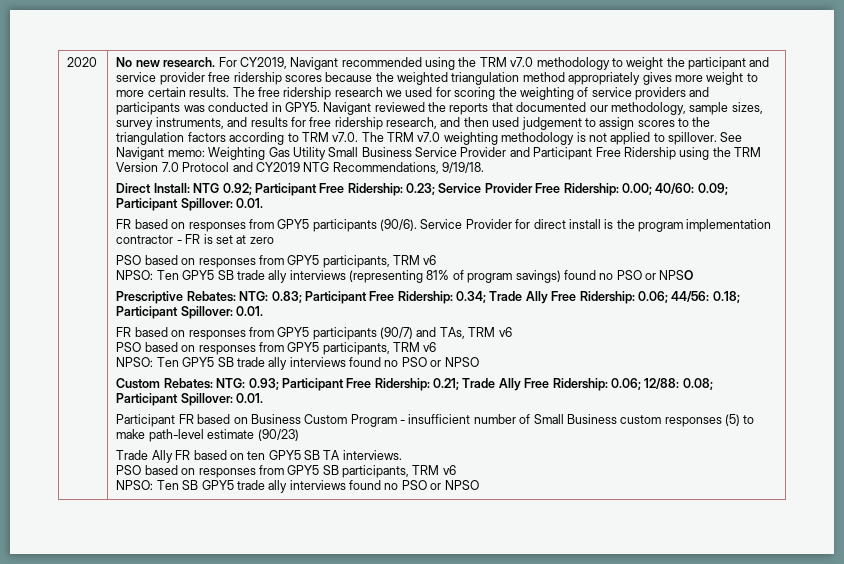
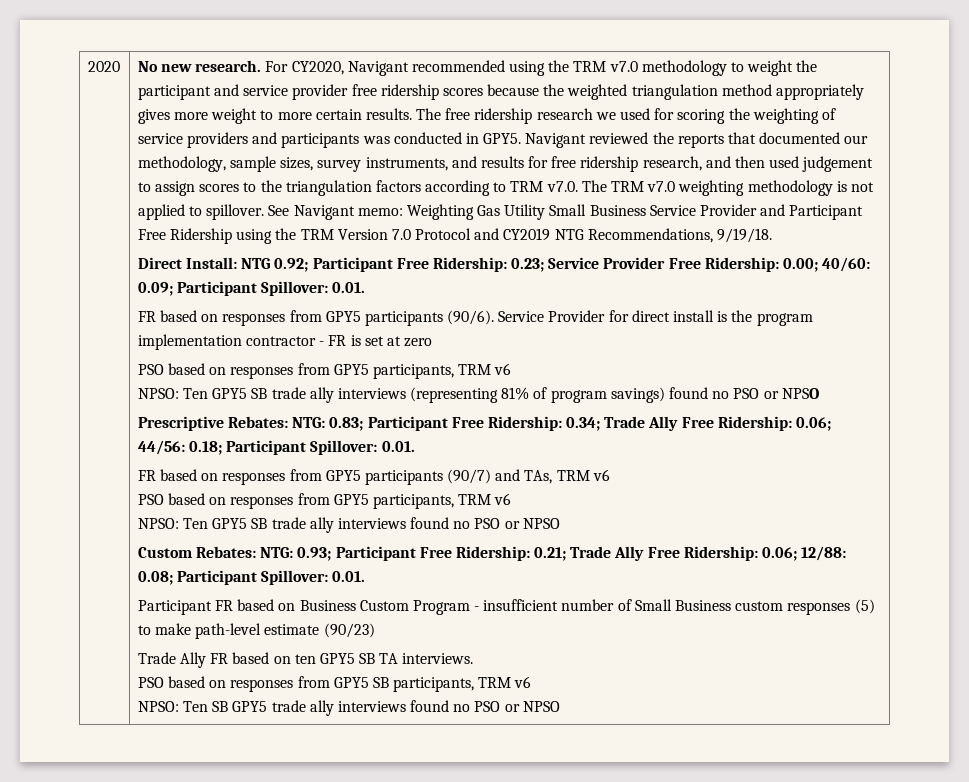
[239,57,287,69] CY2019, -> [291,61,344,75] CY2020,

